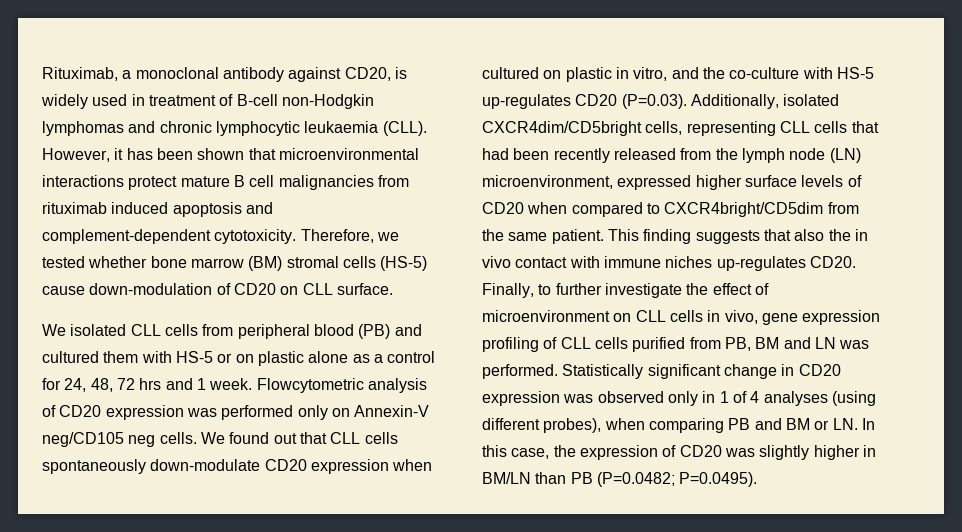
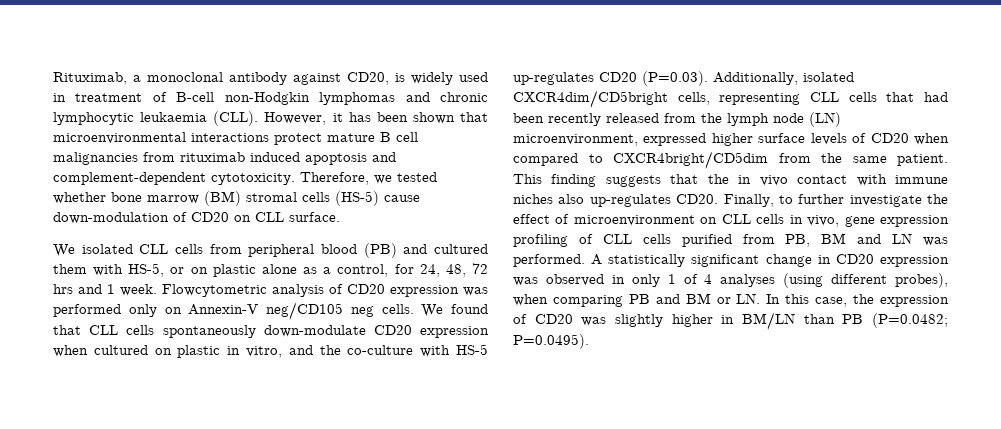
[175,351,213,363] HS-5 -> [128,263,165,277] HS-5,
[387,351,436,363] control -> [337,264,389,277] control,
[273,433,297,444] out -> (488, 309) none
[794,229,825,241] also -> (699, 179) none
(713, 262) none -> [558,194,585,204] also
[562,364,644,379] Statistically -> [591,254,686,267] A statistically
[667,391,716,406] only in -> [611,274,660,287] in only

